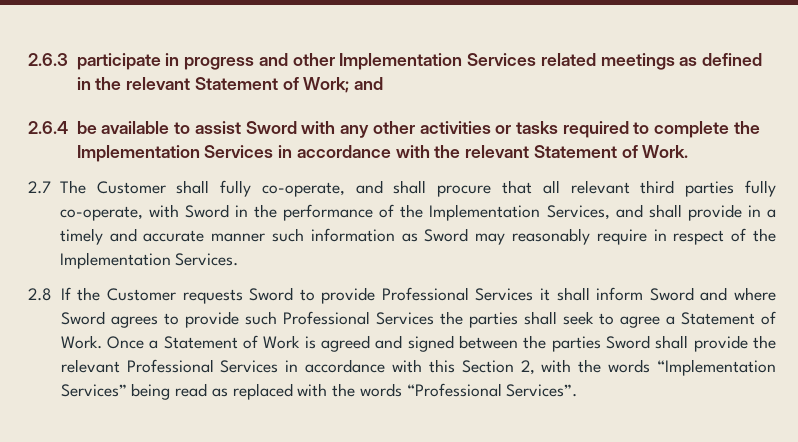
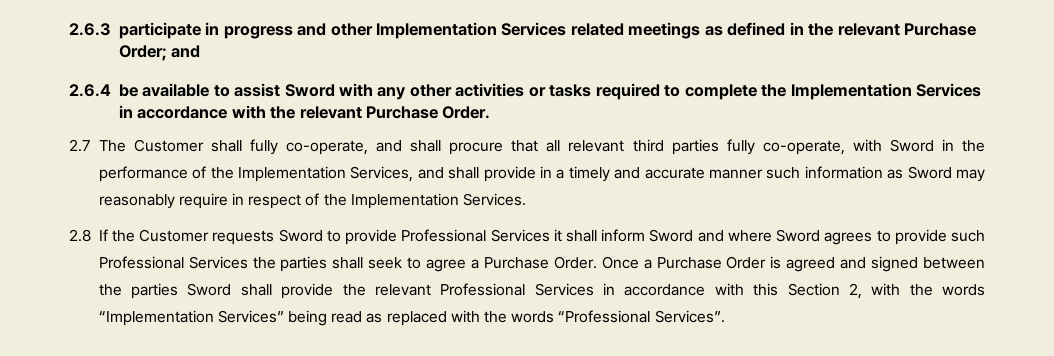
[194,77,350,93] Statement of Work; -> [904,23,977,36] [118,45,167,61] Purchase Order;
[533,145,689,158] Statement of Work. -> [366,106,491,119] Purchase Order.
[680,311,776,325] [60,335,301,349] Statement of Work. Once a Statement of Work -> [483,256,767,269] Purchase Order. Once a Purchase Order

